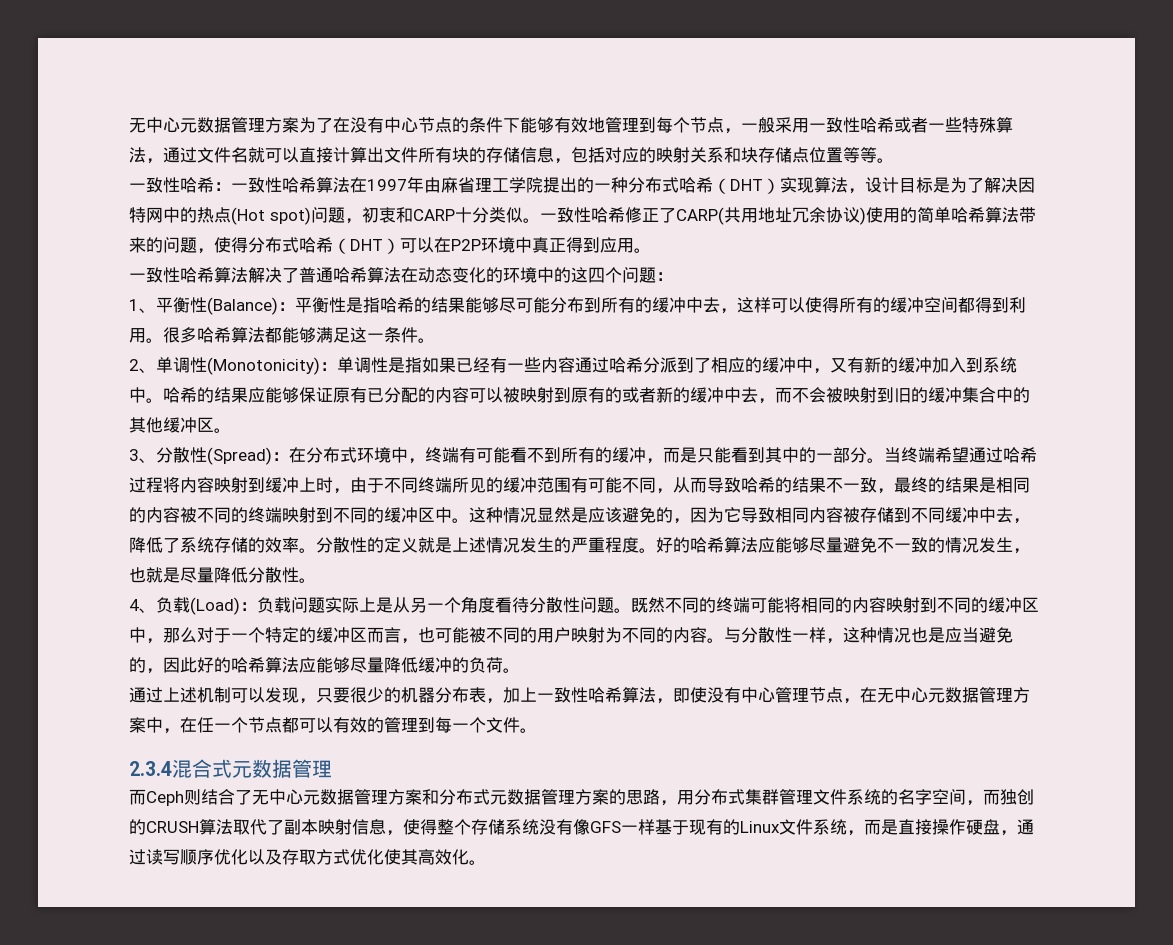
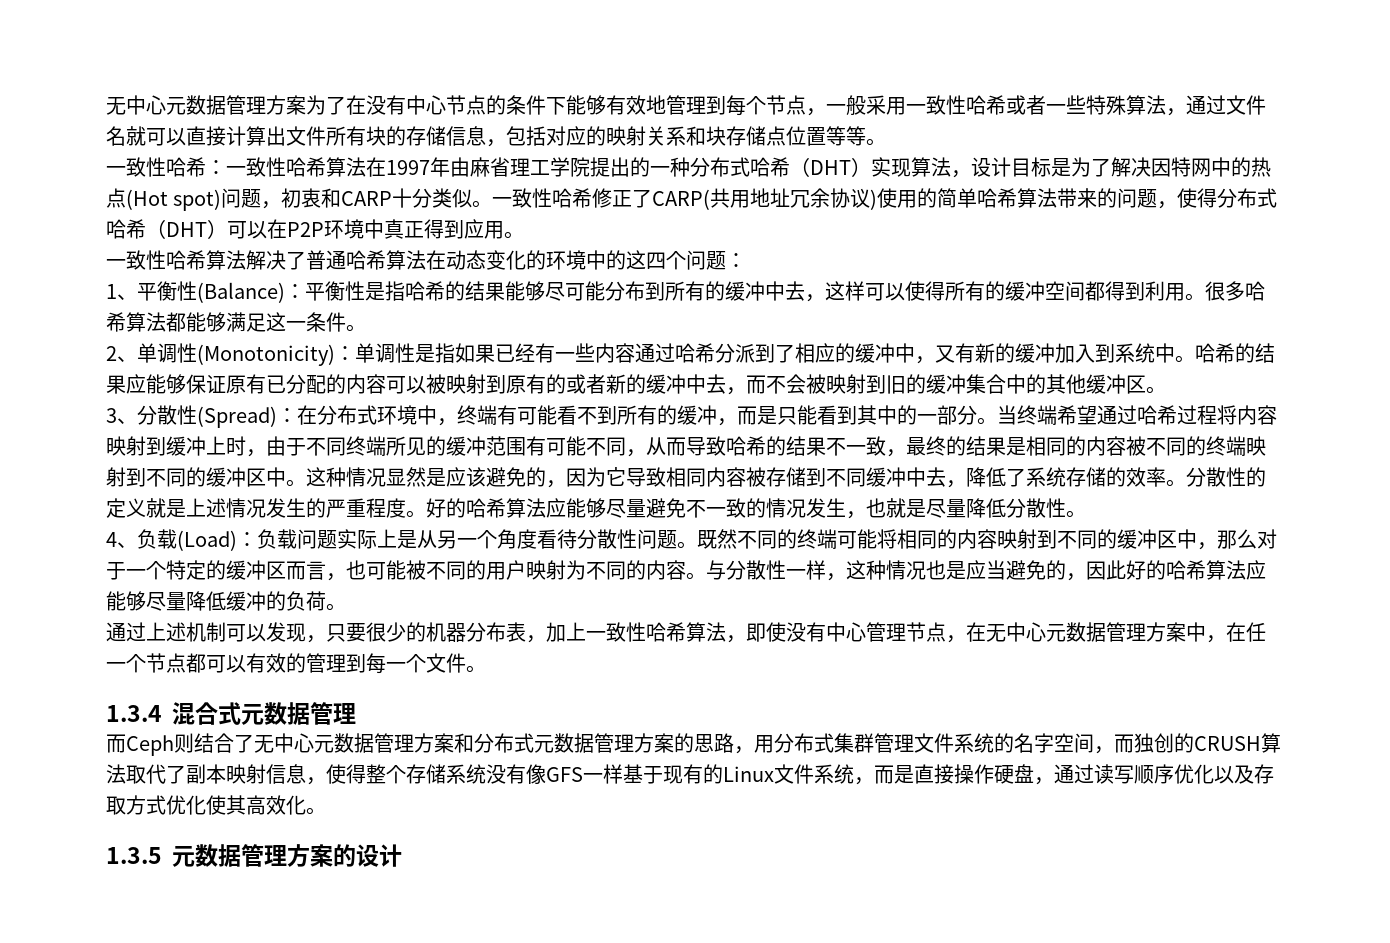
[129,761,172,776] 2.3.4 -> [106,705,162,722] 1.3.4
(486, 862) none -> [106,844,402,867] // 1.3.5元数据管理方案的设计

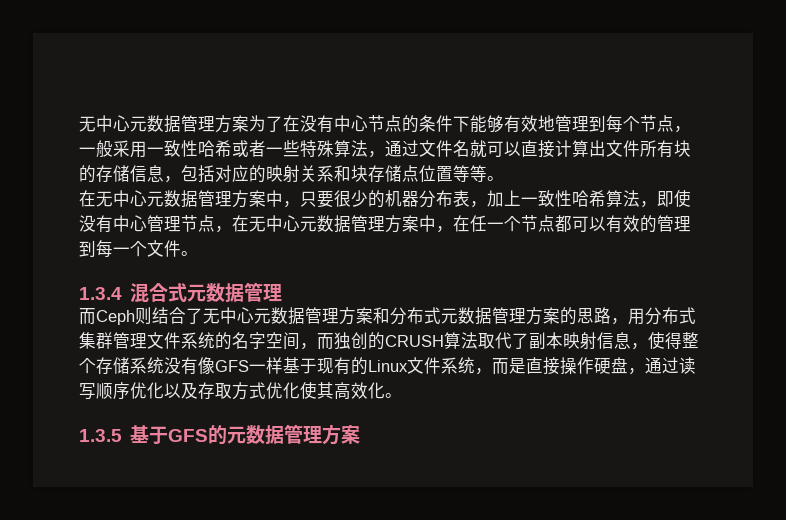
[106,157,1271,178] [106,188,1278,211] [106,219,524,239] [106,250,746,270] [106,281,1265,303] [106,312,366,332] [106,343,1275,366] [106,374,1166,395] [106,405,1277,428] [106,436,1266,457] [106,467,1266,488] [106,498,1086,519] [106,529,1277,551] [106,560,1266,581] [106,591,346,611] [106,622,306,642] 一致性哈希：一致性哈希算法在1997年由麻省理工学院提出的一种分布式哈希（DHT）实现算法，设计目标是为了解决因特网中的热点(Hot spot)问题，初衷和CARP十分类似。一致性哈希修正了CARP(共用地址冗余协议)使用的简单哈希算法带来的问题，使得分布式哈希（DHT）可以在P2P环境中真正得到应用。 // 一致性哈希算法解决了普通哈希算法在动态变化的环境中的这四个问题： // 1、平衡性(Balance)：平衡性是指哈希的结果能够尽可能分布到所有的缓冲中去，这样可以使得所有的缓冲空间都得到利用。很多哈希算法都能够满足这一条件。 // 2、单调性(Monotonicity)：单调性是指如果已经有一些内容通过哈希分派到了相应的缓冲中，又有新的缓冲加入到系统中。哈希的结果应能够保证原有已分配的内容可以被映射到原有的或者新的缓冲中去，而不会被映射到旧的缓冲集合中的其他缓冲区。 // 3、分散性(Spread)：在分布式环境中，终端有可能看不到所有的缓冲，而是只能看到其中的一部分。当终端希望通过哈希过程将内容映射到缓冲上时，由于不同终端所见的缓冲范围有可能不同，从而导致哈希的结果不一致，最终的结果是相同的内容被不同的终端映射到不同的缓冲区中。这种情况显然是应该避免的，因为它导致相同内容被存储到不同缓冲中去，降低了系统存储的效率。分散性的定义就是上述情况发生的严重程度。好的哈希算法应能够尽量避免不一致的情况发生，也就是尽量降低分散性。 // 4、负载(Load)：负载问题实际上是从另一个角度看待分散性问题。既然不同的终端可能将相同的内容映射到不同的缓冲区中，那么对于一个特定的缓冲区而言，也可能被不同的用户映射为不同的内容。与分散性一样，这种情况也是应当避免的，因此好的哈希算法应能够尽量降低缓冲的负荷。 // 通过上述机制可以发现 -> [79,190,283,208] 在无中心元数据管理方案中
[172,844,402,867] 元数据管理方案的设计 -> [130,424,361,445] 基于GFS的元数据管理方案

